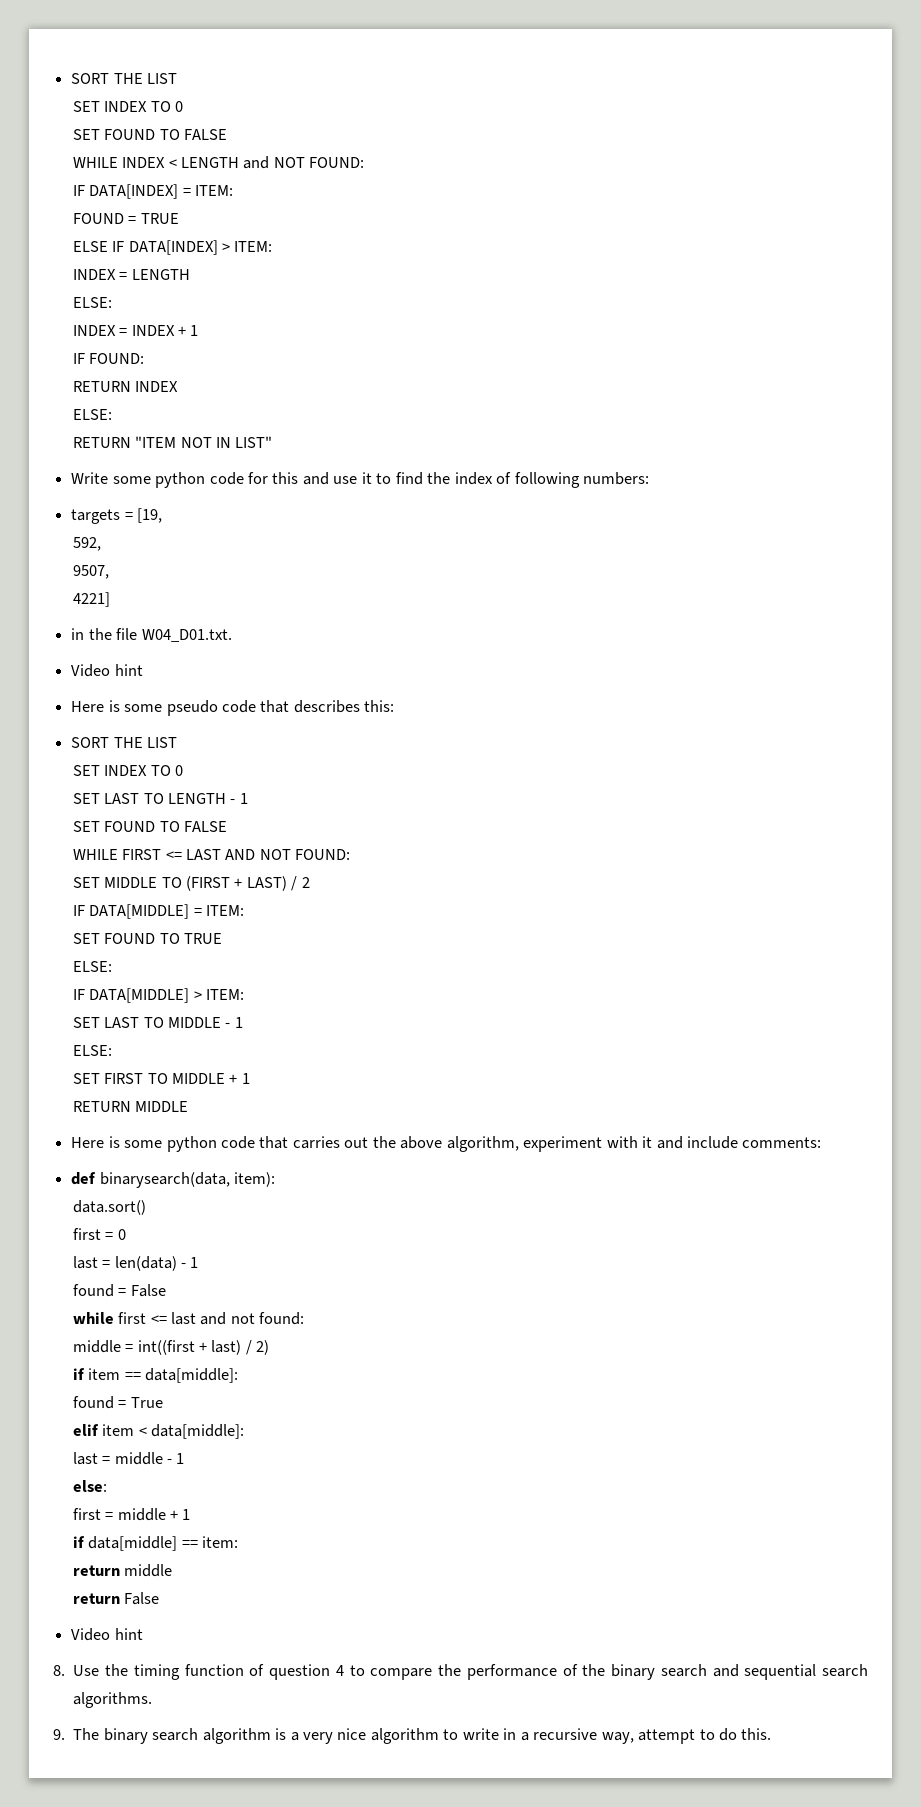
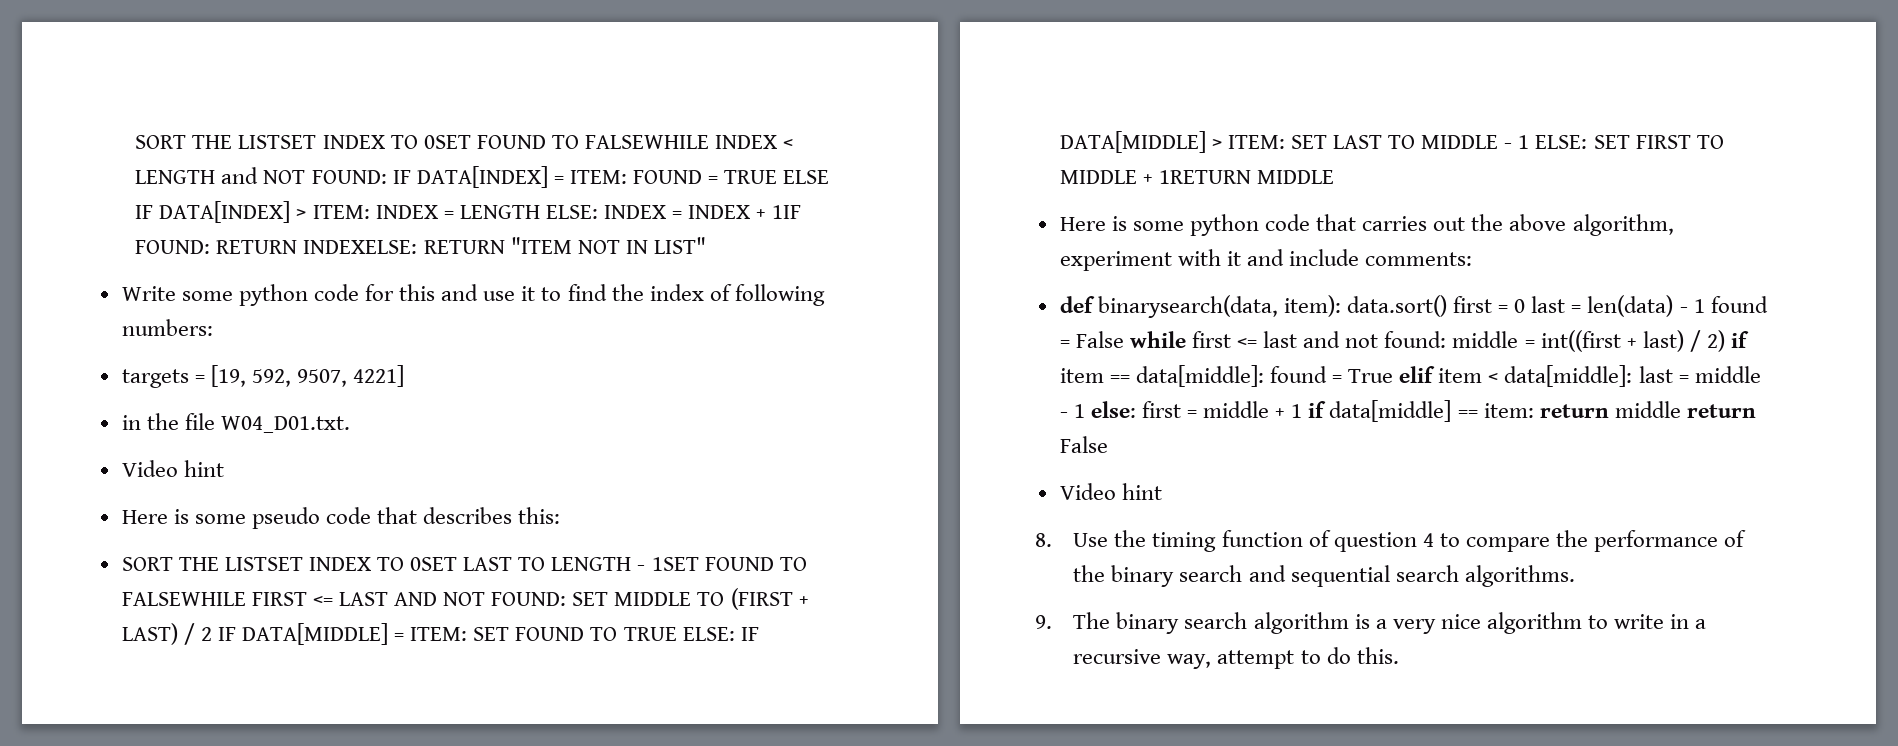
[71,73,178,84] [72,101,183,112] [72,129,227,140] [72,157,118,168] SORT THE LIST // SET INDEX TO 0 // SET FOUND TO FALSE // WHILE -> [135,135,709,149] SORT THE LISTSET INDEX TO 0SET FOUND TO FALSEWHILE
(365, 162) // -> (387, 177) none
(233, 190) // -> (627, 177) none
(179, 218) // -> (778, 177) none
(273, 246) // -> (370, 212) none
[72,297,112,308] // ELSE: // -> [545,205,598,219] ELSE:
[190,325,199,336] [72,353,145,364] [72,381,179,392] [72,409,112,420] 1 // IF FOUND: // RETURN INDEX // ELSE: // -> [772,205,802,219] [135,240,418,254] 1IF FOUND: RETURN INDEXELSE:
(163, 515) // -> (246, 376) none
(101, 544) // -> (291, 378) none
(109, 572) // -> (348, 378) none
[147,737,178,748] [72,765,183,776] [72,793,248,804] [72,821,227,832] [72,849,118,860] LIST // SET INDEX TO 0 // SET LAST TO LENGTH - 1 // SET FOUND TO FALSE // WHILE -> [224,557,807,571] [121,592,246,606] LISTSET INDEX TO 0SET LAST TO LENGTH - 1SET FOUND TO FALSEWHILE
(351, 854) // -> (567, 599) none
(310, 882) // -> (212, 634) none
(244, 910) // -> (468, 634) none
[72,961,112,972] // ELSE: // -> [682,627,735,641] ELSE:
(244, 994) // -> (1285, 142) none
[72,1045,112,1056] // ELSE: // -> [1535,135,1588,149] ELSE:
[241,1073,250,1084] [72,1101,131,1112] 1 // RETURN -> [1158,170,1251,184] 1RETURN
(276, 1179) // -> (1341, 306) none
(146, 1207) // -> (1447, 306) none
(126, 1234) // -> (1526, 306) none
(199, 1262) // -> (1705, 306) none
(166, 1290) // -> (1124, 339) none
(305, 1318) // -> (1447, 339) none
(270, 1347) // -> (1725, 341) none
(238, 1375) // -> (1264, 376) none
(163, 1402) // -> (1394, 376) none
(244, 1431) // -> (1633, 376) none
(185, 1458) // -> (1085, 411) none
(107, 1486) // -> (1136, 409) none
(191, 1514) // -> (1303, 411) none
(238, 1542) // -> (1534, 410) none
(173, 1570) // -> (1681, 409) none

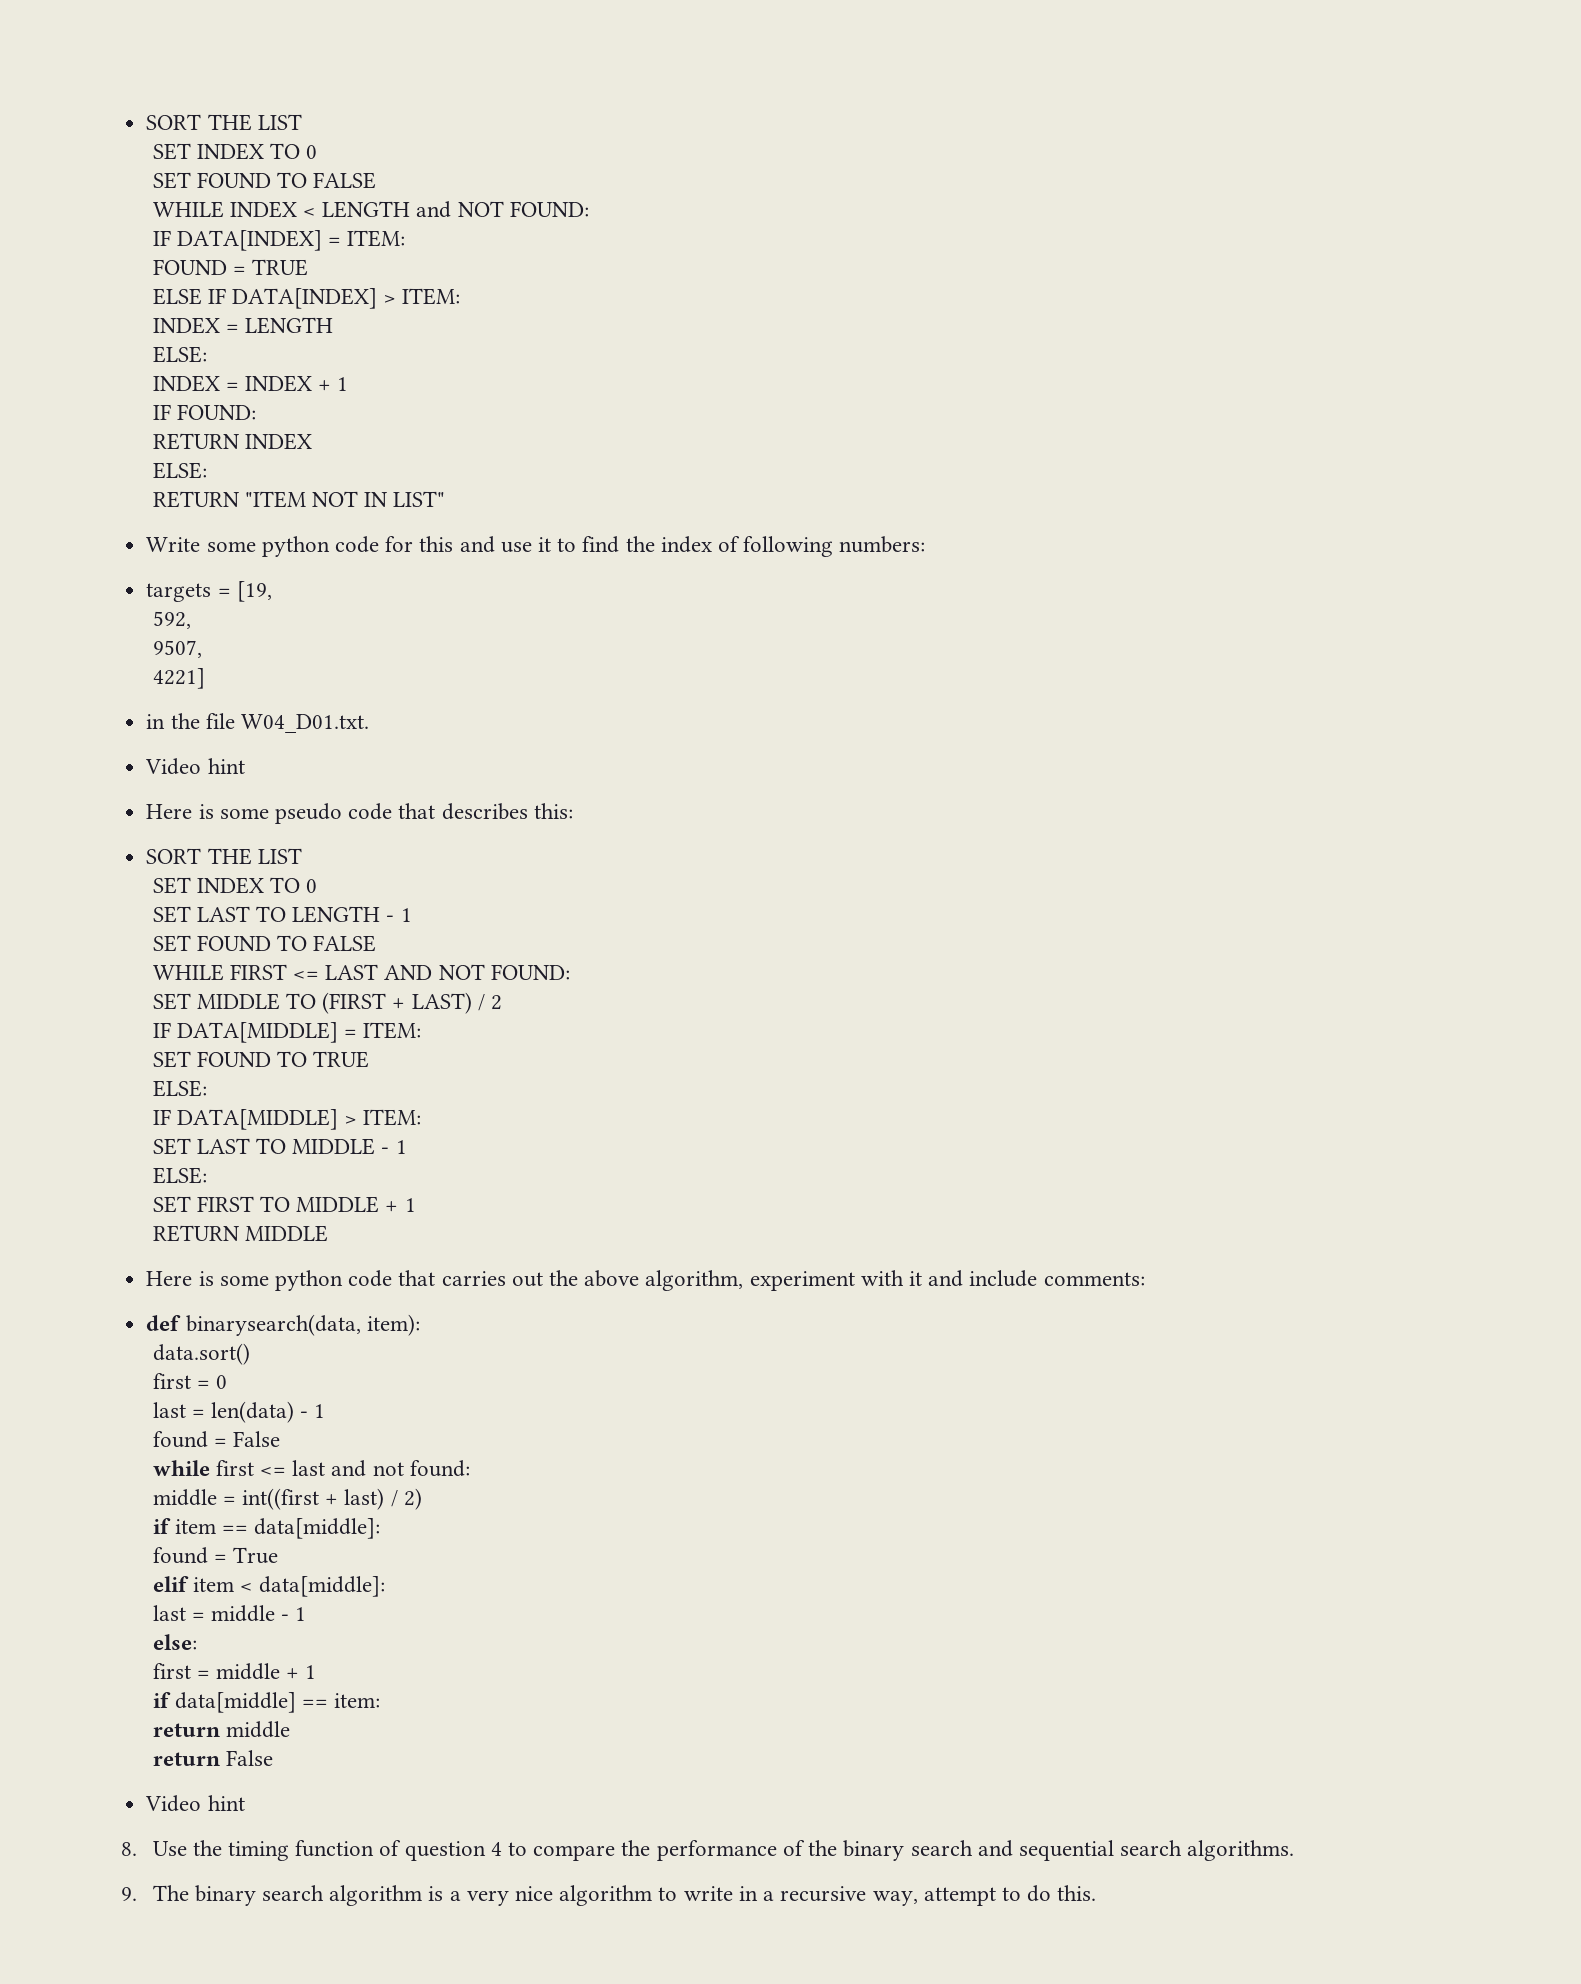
[135,135,709,149] SORT THE LISTSET INDEX TO 0SET FOUND TO FALSEWHILE -> [146,114,302,131] [152,143,318,160] [152,172,377,189] [152,201,224,218] SORT THE LIST // SET INDEX TO 0 // SET FOUND TO FALSE // WHILE
(387, 177) none -> (589, 209) //
(627, 177) none -> (406, 238) //
(778, 177) none -> (308, 267) //
(370, 212) none -> (461, 296) //
[545,205,598,219] ELSE: -> [152,346,207,363] // ELSE: //
[772,205,802,219] [135,240,418,254] 1IF FOUND: RETURN INDEXELSE: -> [337,377,349,391] [152,404,256,420] [152,433,312,450] [152,462,207,479] 1 // IF FOUND: // RETURN INDEX // ELSE: //
(246, 376) none -> (272, 591) //
(291, 378) none -> (191, 620) //
(348, 378) none -> (202, 649) //
[224,557,807,571] [121,592,246,606] LISTSET INDEX TO 0SET LAST TO LENGTH - 1SET FOUND TO FALSEWHILE -> [257,848,302,864] [152,877,318,894] [152,906,412,923] [152,935,377,952] [152,964,224,981] LIST // SET INDEX TO 0 // SET LAST TO LENGTH - 1 // SET FOUND TO FALSE // WHILE
(567, 599) none -> (570, 972) //
(212, 634) none -> (503, 1002) //
(468, 634) none -> (422, 1030) //
[682,627,735,641] ELSE: -> [152,1080,207,1097] // ELSE: //
(1285, 142) none -> (422, 1117) //
[1535,135,1588,149] ELSE: -> [152,1167,207,1184] // ELSE: //
[1158,170,1251,184] 1RETURN -> [404,1198,416,1212] [152,1225,240,1242] 1 // RETURN
(1341, 306) none -> (420, 1325) //
(1447, 306) none -> (250, 1354) //
(1526, 306) none -> (227, 1382) //
(1705, 306) none -> (326, 1411) //
(1124, 339) none -> (280, 1439) //
(1447, 339) none -> (470, 1468) //
(1725, 341) none -> (422, 1499) //
(1264, 376) none -> (381, 1528) //
(1394, 376) none -> (278, 1555) //
(1633, 376) none -> (386, 1586) //
(1085, 411) none -> (307, 1614) //
(1136, 409) none -> (197, 1642) //
(1303, 411) none -> (317, 1672) //
(1534, 410) none -> (381, 1700) //
(1681, 409) none -> (290, 1729) //

